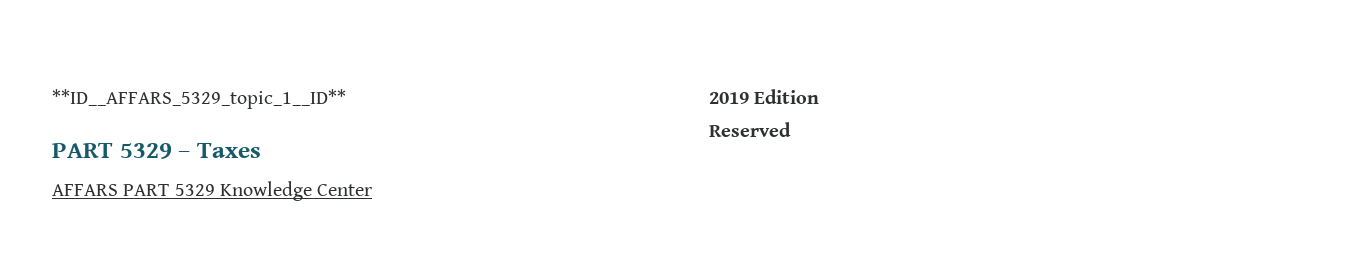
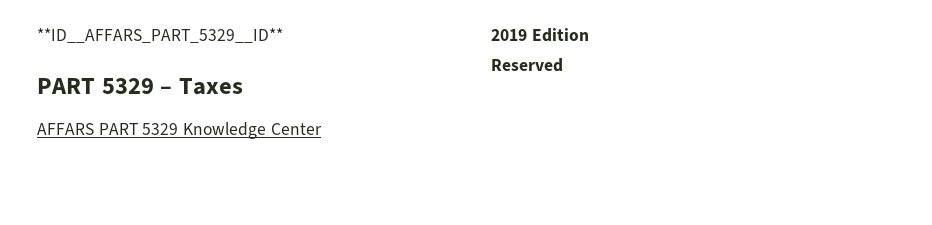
[52,89,346,109] **ID__AFFARS_5329_topic_1__ID** -> [37,28,283,43] **ID__AFFARS_PART_5329__ID**

